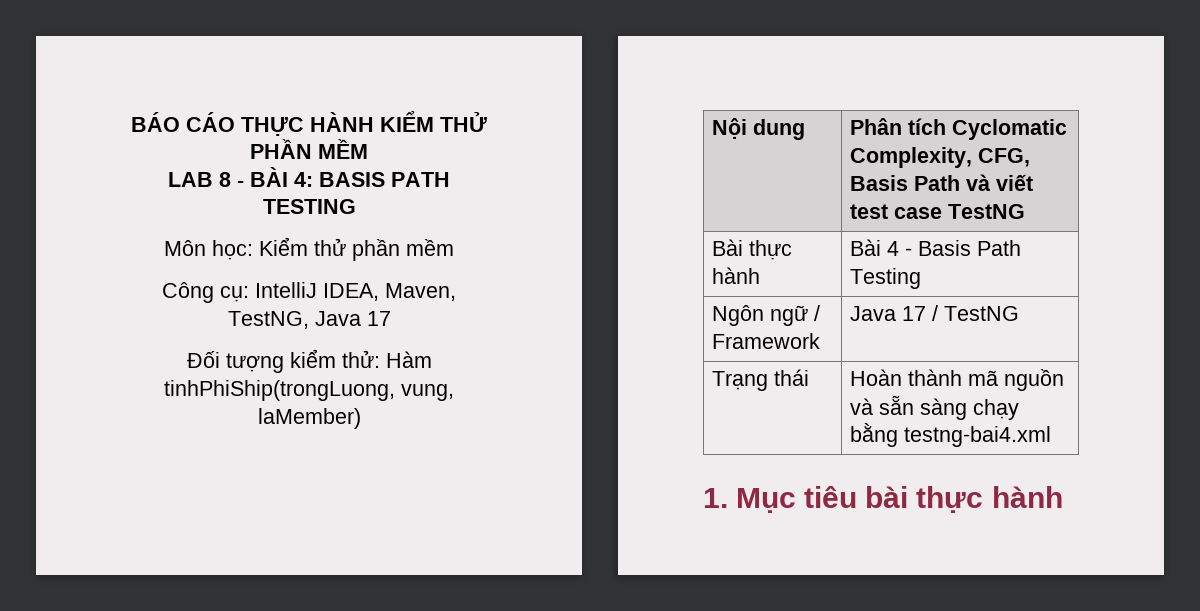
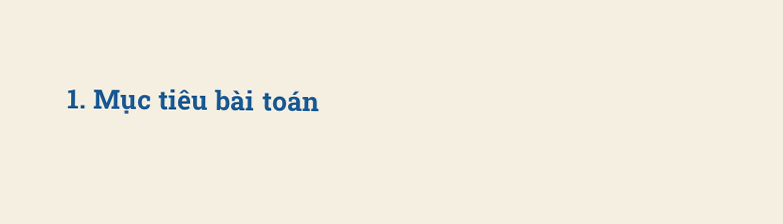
[131,111,487,136] [250,139,368,159] [168,167,450,187] [262,199,356,214] [164,237,454,261] [162,282,456,303] [227,311,391,329] [186,349,432,373] [164,380,454,401] [257,408,361,429] [712,118,806,140] [850,118,1068,140] [850,147,1031,168] [850,174,1034,191] [850,204,1026,219] [712,239,793,260] [712,267,761,284] [850,239,1022,256] [850,268,922,289] [712,305,821,326] [712,333,821,349] [850,305,1020,321] [712,369,810,391] [850,369,1065,391] [850,395,1020,420] [850,423,1052,447] BÁO CÁO THỰC HÀNH KIỂM THỬ PHẦN MỀM // LAB 8 - BÀI 4: BASIS PATH TESTING // Môn học: Kiểm thử phần mềm // Công cụ: IntelliJ IDEA, Maven, TestNG, Java 17 // Đối tượng kiểm thử: Hàm tinhPhiShip(trongLuong, vung, laMember) // Nội dung | Phân tích Cyclomatic Complexity, CFG, Basis Path và viết test case TestNG // Bài thực hành | Bài 4 - Basis Path Testing // Ngôn ngữ / Framework | Java 17 / TestNG // Trạng thái | Hoàn thành mã nguồn và sẵn sàng chạy bằng testng-bai4.xml // -> (67, 99) none
[916,486,1063,513] thực hành -> [260,90,320,113] toán

